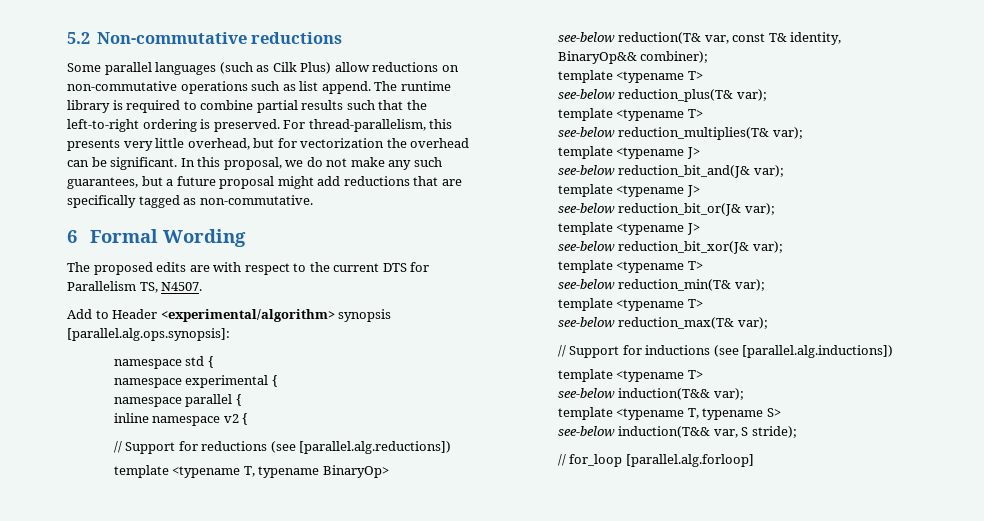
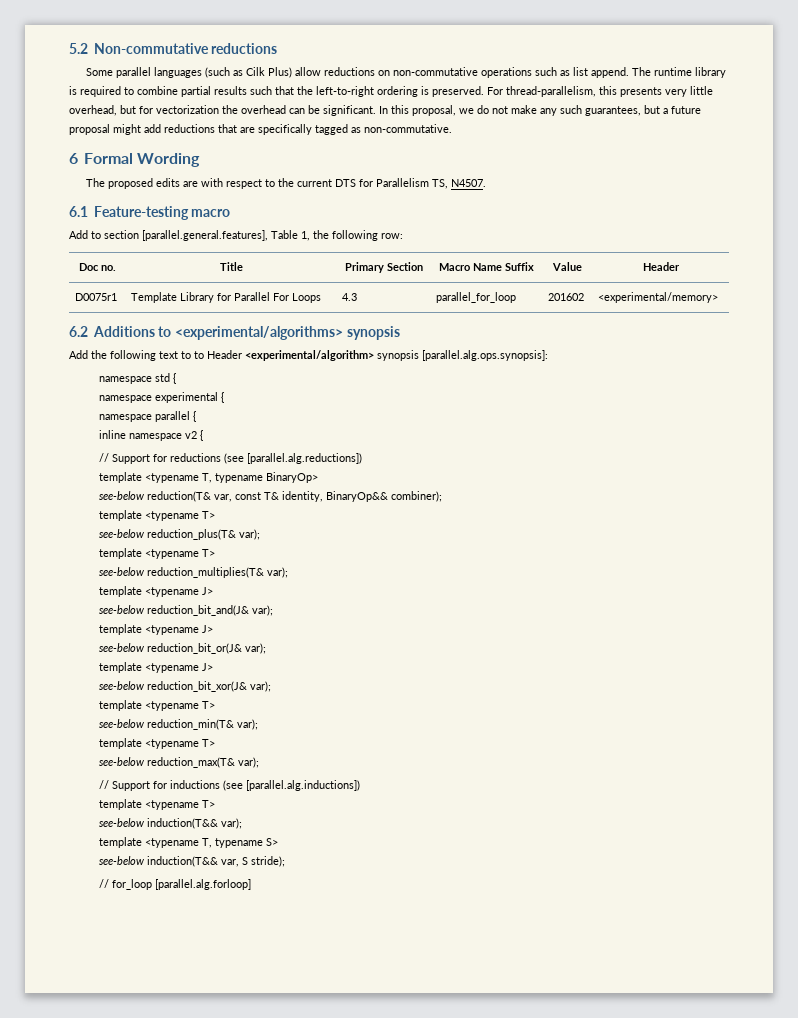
(203, 286) none -> [69,206,231,220] // 6.1 Feature-testing macro
(109, 314) none -> [104,230,403,241] [79,263,116,271] [219,262,243,271] [344,262,423,273] [439,262,534,271] [552,262,582,271] [642,262,680,271] [74,293,117,301] [130,292,321,303] [341,293,357,301] [435,292,516,303] [547,293,584,301] [597,292,718,303] [69,326,400,340] [69,350,204,361] section [parallel.general.features], Table 1, the following row: // Doc no. | Title | Primary Section | Macro Name Suffix | Value | Header // D0075r1 | Template Library for Parallel For Loops | 4.3 | parallel_for_loop | 201602 | <experimental/memory> // 6.2 Additions to <experimental/algorithms> synopsis // Add the following text to to

